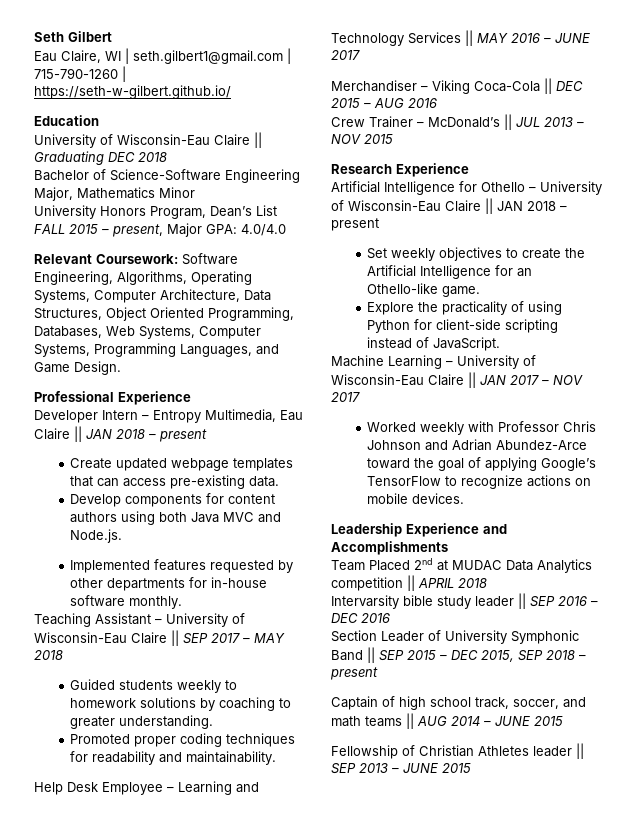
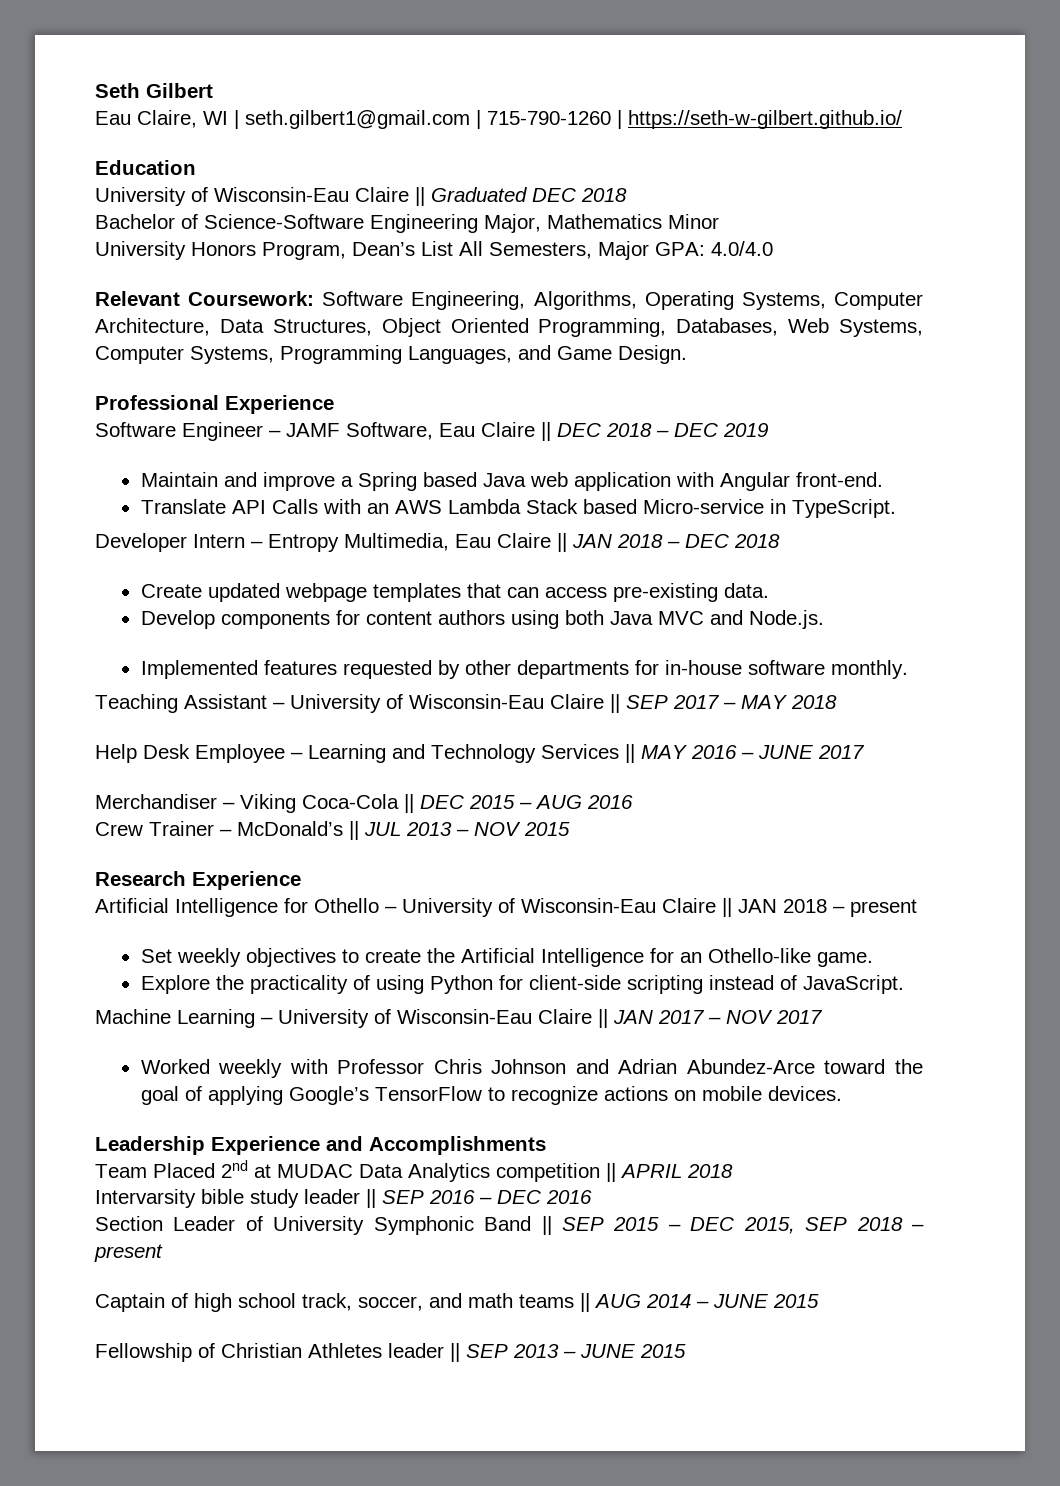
[34,151,104,165] Graduating -> [431,187,527,202] Graduated
[34,224,163,237] FALL 2015 – present, -> [459,241,592,259] All Semesters,
(191, 398) none -> [95,422,768,441] [140,472,883,491] [140,499,896,518] // Software Engineer – JAMF Software, Eau Claire || DEC 2018 – DEC 2019 // Maintain and improve a Spring based Java web application with Angular front-end. // Translate API Calls with an AWS Lambda Stack based Micro-service in TypeScript.
[159,429,207,442] present -> [685,534,780,548] DEC 2018
[70,679,238,693] [70,697,292,711] [70,715,214,729] [70,733,296,747] [70,751,277,765] // Guided students weekly to homework solutions by coaching to greater understanding. // Promoted proper coding techniques for readability and maintainability. -> (837, 702) none

